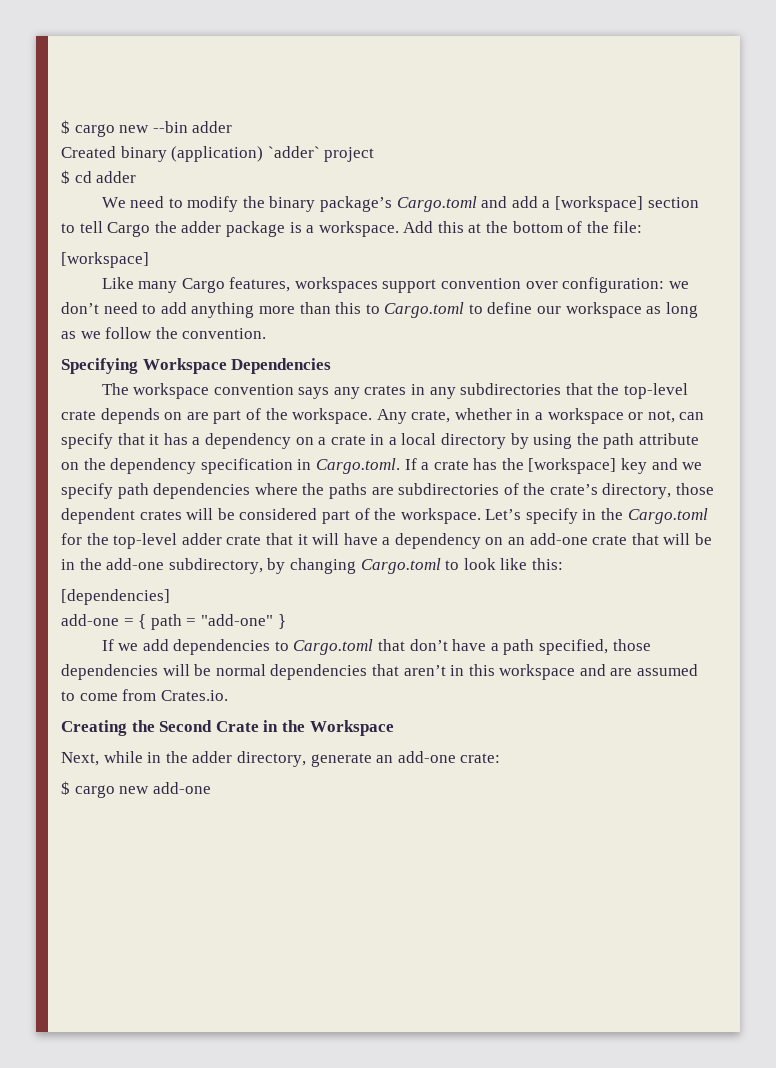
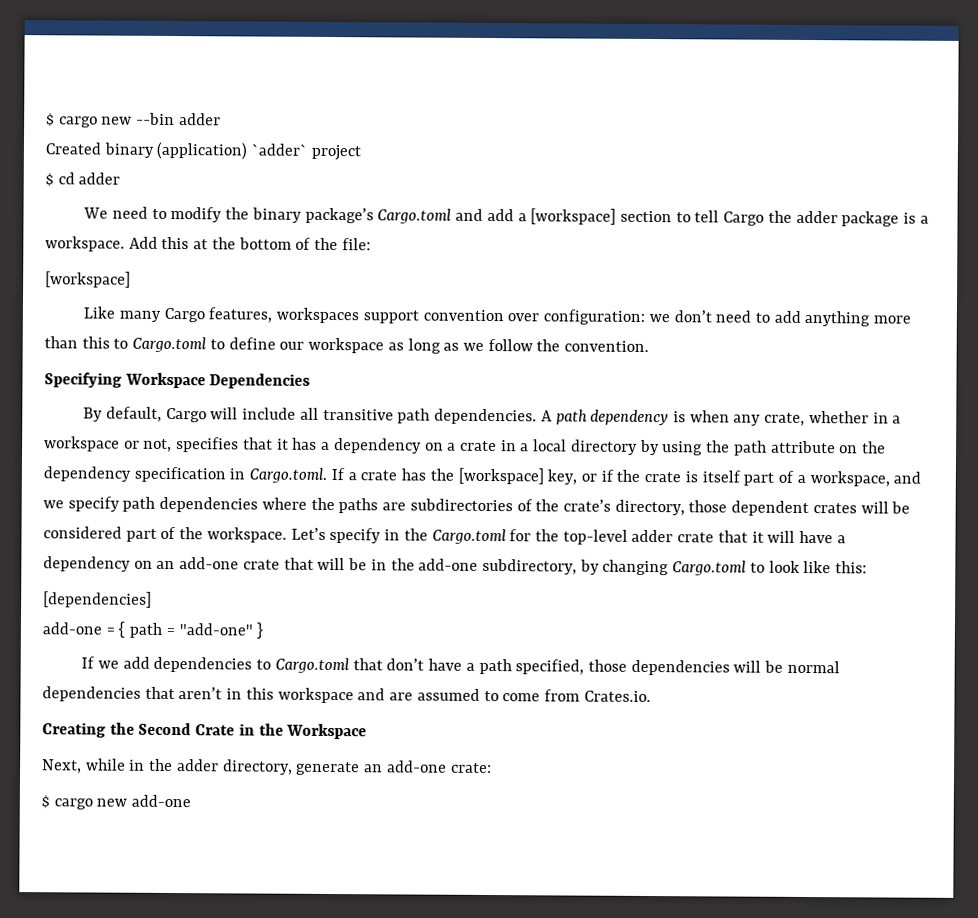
[101,383,689,399] [61,408,407,424] The workspace convention says any crates in any subdirectories that the top-level crate depends on are part of the workspace. Any -> [83,406,762,426] By default, Cargo will include all transitive path dependencies. A path dependency is when any
[679,412,705,420] [61,433,113,449] can specify -> [176,437,240,453] specifies
[621,458,648,474] key -> [547,469,890,487] key, or if the crate is itself part of a workspace,

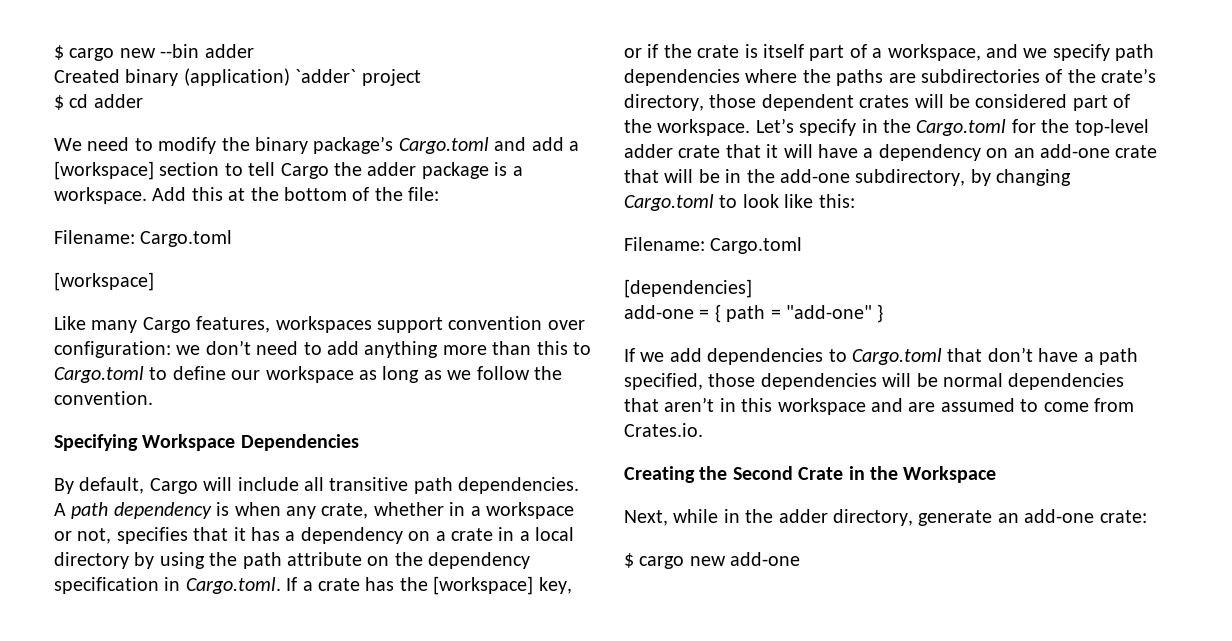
(371, 244) none -> [54,230,233,247] // Filename: Cargo.toml
(868, 567) none -> [624,237,803,254] // Filename: Cargo.toml

